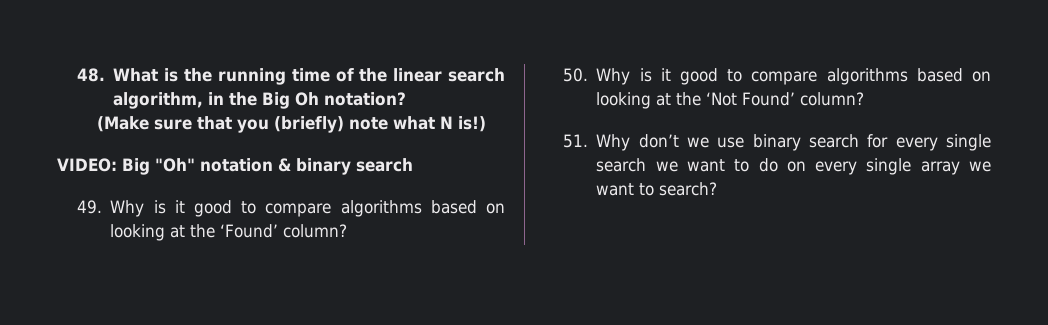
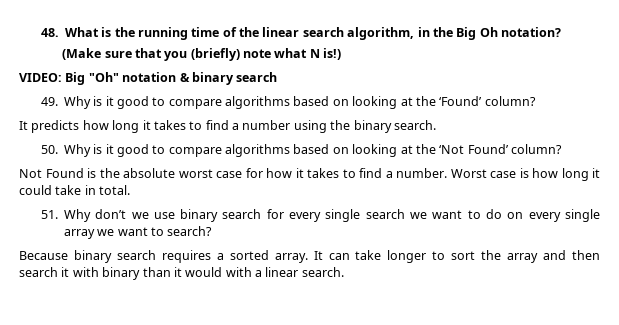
(348, 231) none -> [19,120,436,133] // It predicts how long it takes to find a number using the binary search.
(865, 99) none -> [19,168,600,181] [19,185,131,195] // Not Found is the absolute worst case for how it takes to find a number. Worst case is how long it could take in total.
(718, 189) none -> [19,250,600,263] [19,267,344,280] // Because binary search requires a sorted array. It can take longer to sort the array and then search it with binary than it would with a linear search.

